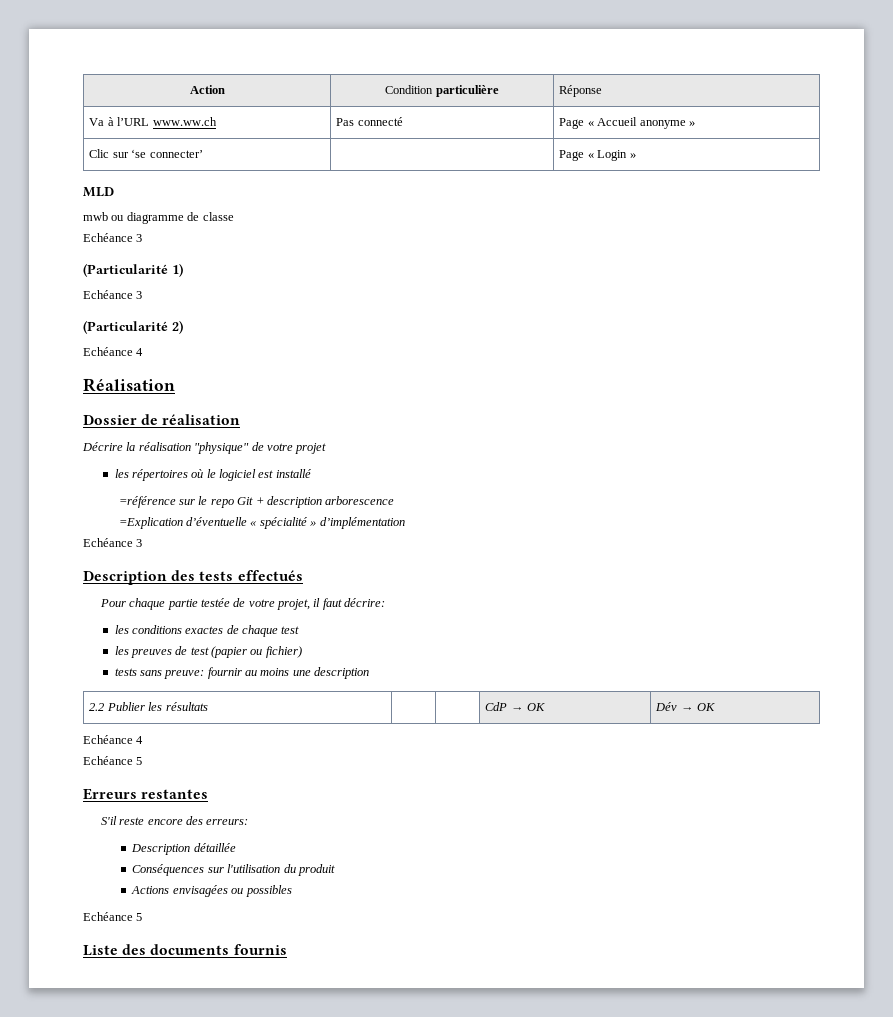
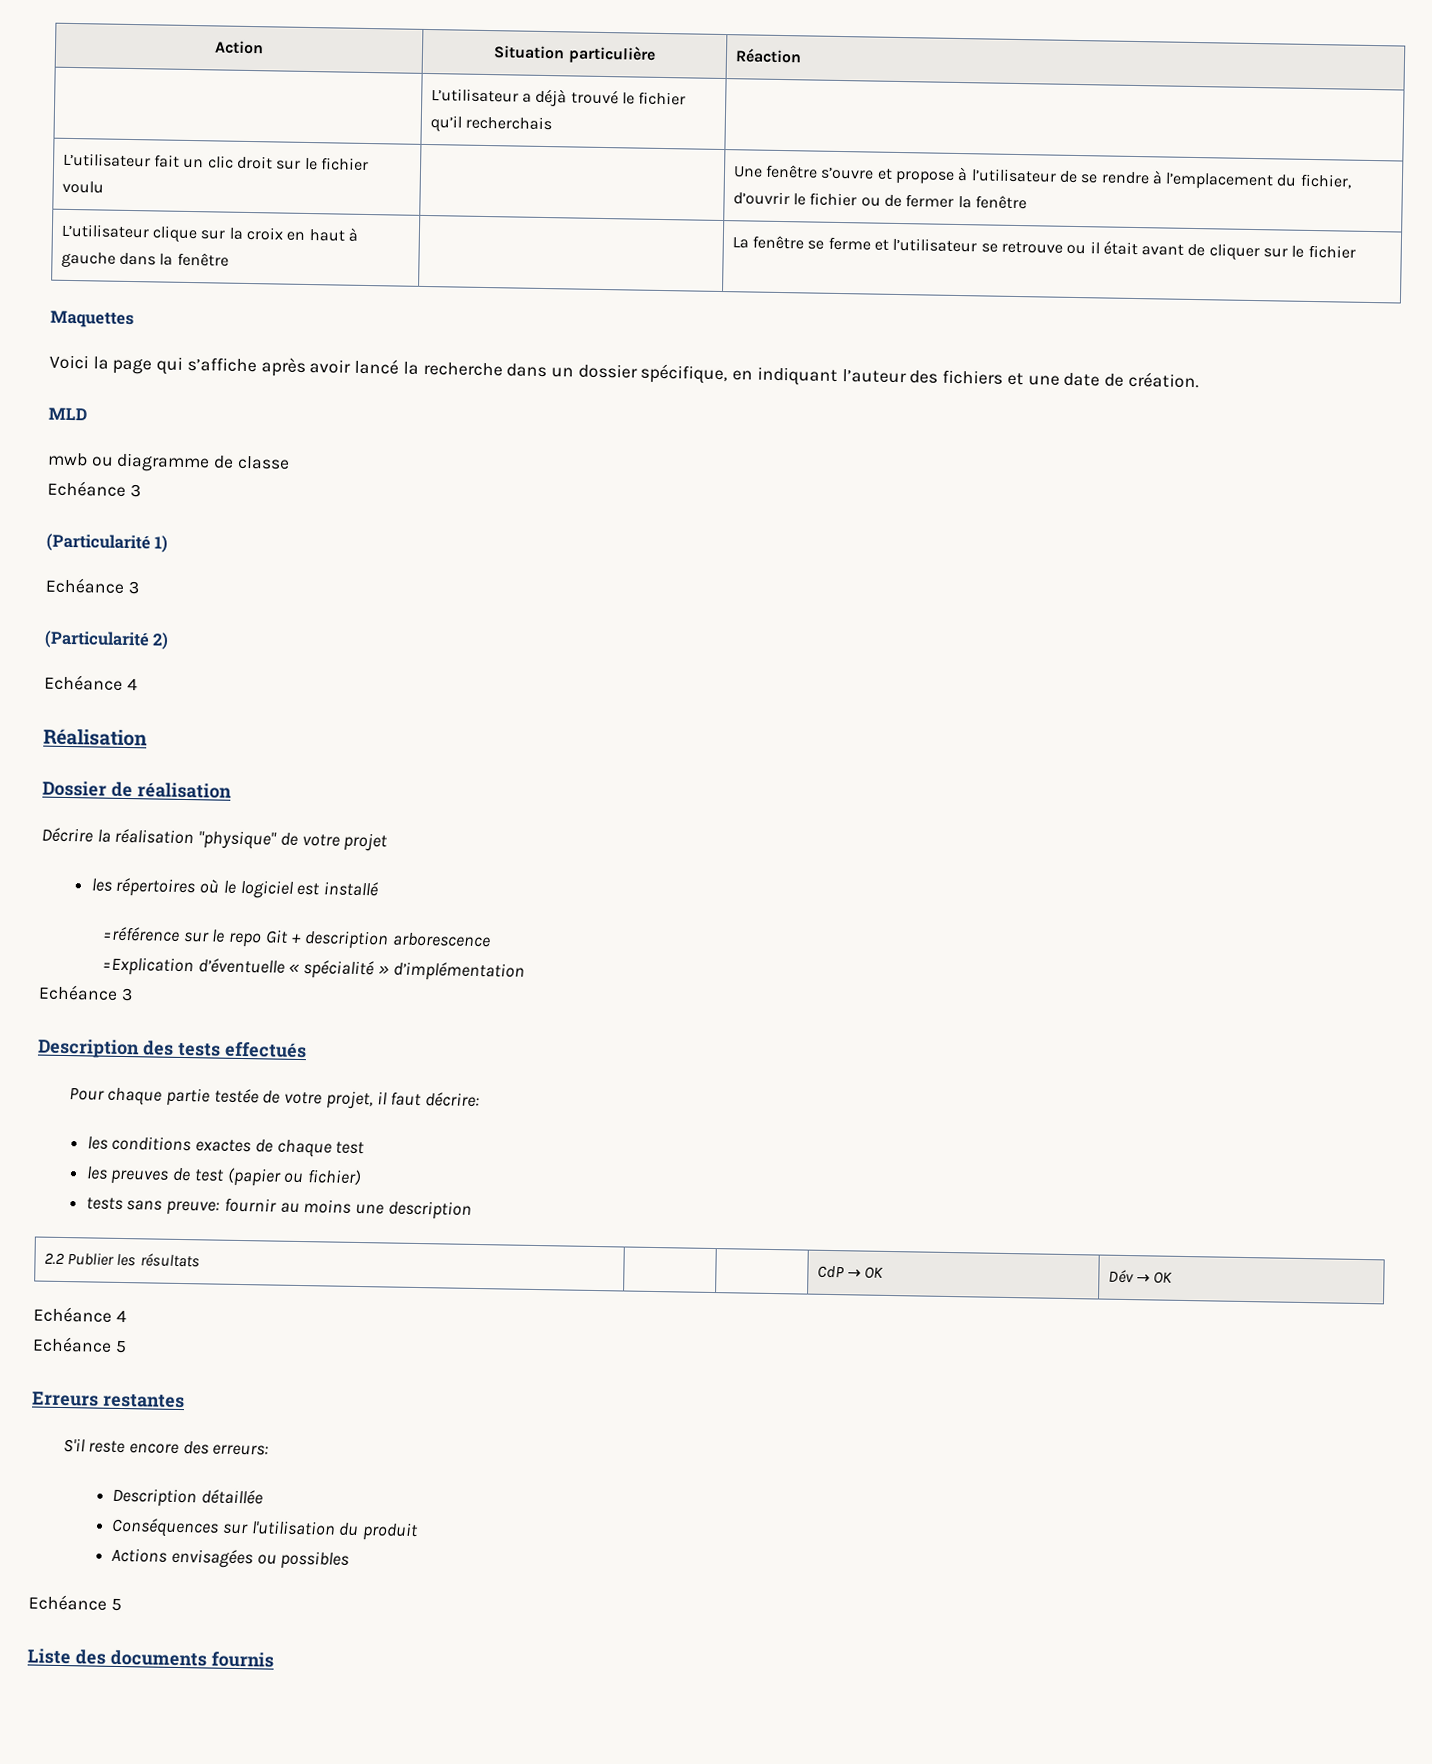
[385,85,434,94] Condition -> [493,45,566,60] Situation
[559,85,603,97] [89,117,217,126] [336,117,403,126] [559,117,695,129] [89,149,203,158] [559,150,636,161] Réponse // Va à l’URL www.ww.ch | Pas connecté | Page « Accueil anonyme » // Clic sur ‘se connecter’ | | Page « Login » -> [734,48,802,64] [430,88,687,107] [429,115,552,132] [62,152,369,172] [61,180,104,194] [732,164,1352,190] [732,191,1027,210] [60,223,359,243] [60,251,229,268] [731,235,1356,261] [50,310,134,329] [49,354,1199,389] Réaction // | L’utilisateur a déjà trouvé le fichier qu’il recherchais | // L’utilisateur fait un clic droit sur le fichier voulu | | Une fenêtre s’ouvre et propose à l’utilisateur de se rendre à l’emplacement du fichier, d’ouvrir le fichier ou de fermer la fenêtre // L’utilisateur clique sur la croix en haut à gauche dans la fenêtre | | La fenêtre se ferme et l’utilisateur se retrouve ou il était avant de cliquer sur le fichier // Maquettes // Voici la page qui s’affiche après avoir lancé la recherche dans un dossier spécifique, en indiquant l’auteur des fichiers et une date de création.

